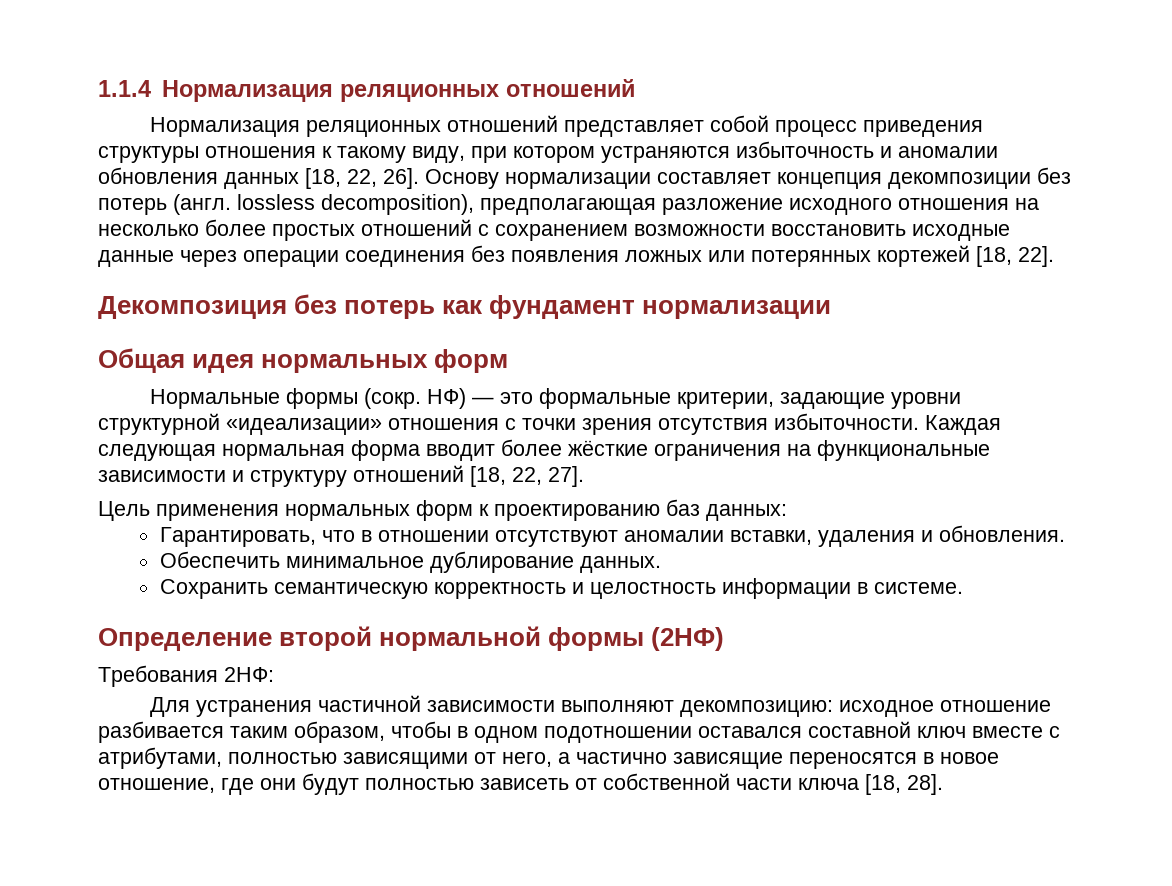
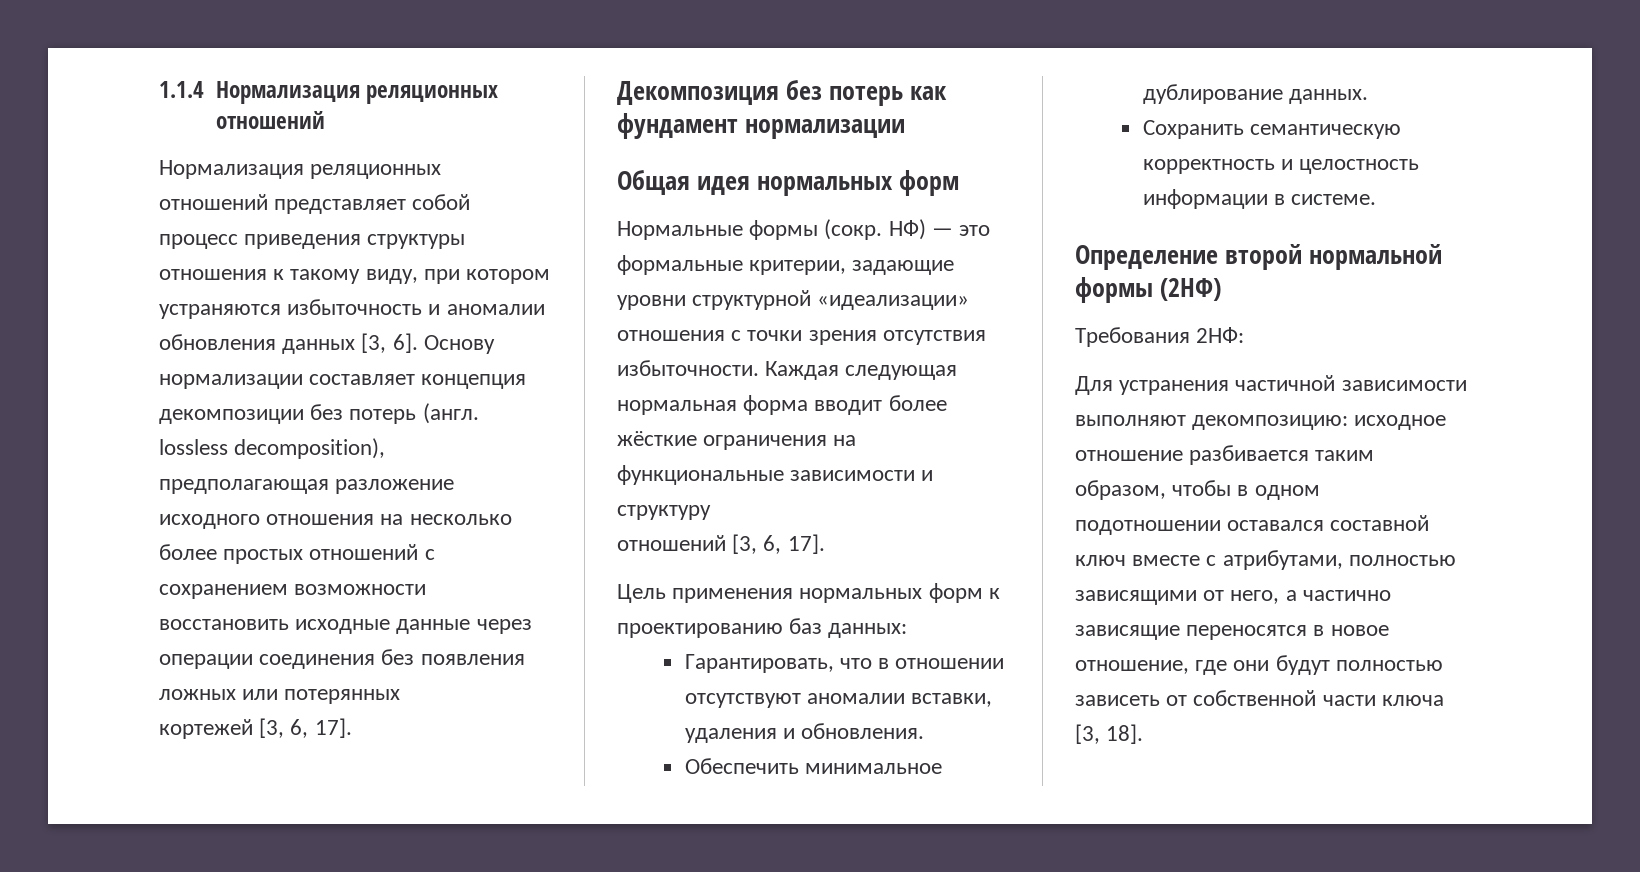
[305,168,419,189] [18, 22, 26]. -> [361,333,418,353] [3, 6].
[877,245,1054,267] кортежей [18, 22]. -> [159,718,352,739] // кортежей [3, 6, 17].
[353,465,584,487] отношений [18, 22, 27]. -> [617,534,825,554] // отношений [3, 6, 17].
[865,774,943,795] [18, 28]. -> [1075,724,1144,744] [3, 18].

